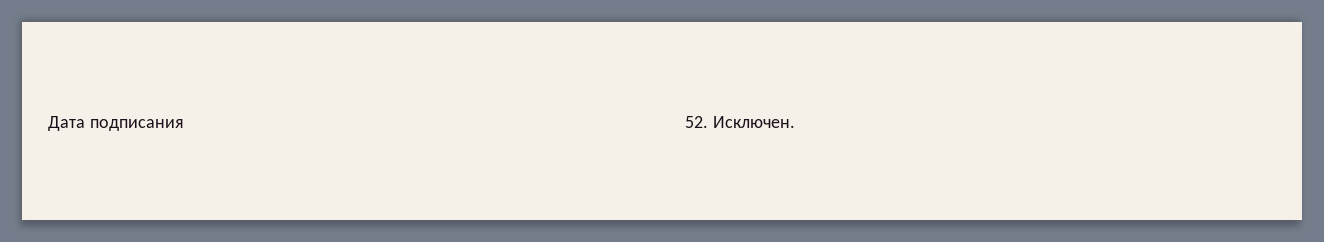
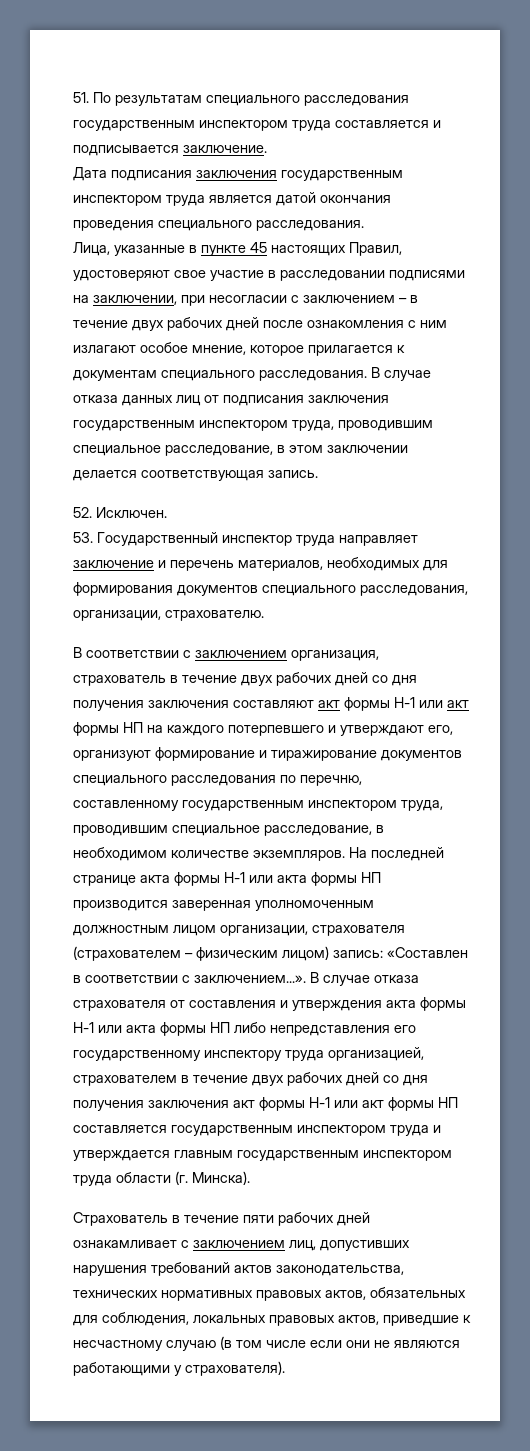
[48,116,184,131] [685,116,795,128] Дата подписания // 52. Исключен. -> [73,92,409,106] [73,120,441,131] [73,145,267,156] [73,167,403,181] [73,192,391,206] [73,220,364,231] [73,242,402,256] [73,270,465,281] [73,295,418,306] [73,317,447,331] [73,342,405,356] [73,367,431,381] [73,395,389,406] [73,420,433,431] [73,445,408,456] [73,470,318,481] [73,507,167,518] [73,532,418,546] [73,557,448,571] [73,582,468,596] [73,610,264,621] [73,647,379,661] [73,672,417,686] [73,697,469,711] [73,722,453,736] [73,747,462,761] [73,775,362,786] [73,800,443,811] [73,825,384,836] [73,847,444,861] [73,872,381,886] [73,900,374,911] [73,925,405,936] [73,946,468,961] [73,972,419,986] [73,997,466,1011] [73,1022,416,1036] [73,1047,424,1061] [73,1072,428,1086] [73,1097,458,1111] [73,1125,441,1136] [73,1150,452,1161] [73,1171,250,1186] [73,1212,370,1226] [73,1240,410,1251] [73,1262,404,1276] [73,1287,466,1301] [73,1312,471,1326] [73,1336,460,1351] [73,1361,285,1376] 51. По результатам специального расследования государственным инспектором труда составляется и подписывается заключение. // Дата подписания заключения государственным инспектором труда является датой окончания проведения специального расследования. // Лица, указанные в пункте 45 настоящих Правил, удостоверяют свое участие в расследовании подписями на заключении, при несогласии с заключением – в течение двух рабочих дней после ознакомления с ним излагают особое мнение, которое прилагается к документам специального расследования. В случае отказа данных лиц от подписания заключения государственным инспектором труда, проводившим специальное расследование, в этом заключении делается соответствующая запись. // 52. Исключен. // 53. Государственный инспектор труда направляет заключение и перечень материалов, необходимых для формирования документов специального расследования, организации, страхователю. // В соответствии с заключением организация, страхователь в течение двух рабочих дней со дня получения заключения составляют акт формы Н-1 или акт формы НП на каждого потерпевшего и утверждают его, организуют формирование и тиражирование документов специального расследования по перечню, составленному государственным инспектором труда, проводившим специальное расследование, в необходимом количестве экземпляров. На последней странице акта формы Н-1 или акта формы НП производится заверенная уполномоченным должностным лицом организации, страхователя (страхователем – физическим лицом) запись: «Составлен в соответствии с заключением...». В случае отказа страхователя от составления и утверждения акта формы Н-1 или акта формы НП либо непредставления его государственному инспектору труда организацией, страхователем в течение двух рабочих дней со дня получения заключения акт формы Н-1 или акт формы НП составляется государственным инспектором труда и утверждается главным государственным инспектором труда области (г. Минска). // Страхователь в течение пяти рабочих дней ознакамливает с заключением лиц, допустивших нарушения требований актов законодательства, технических нормативных правовых актов, обязательных для соблюдения, локальных правовых актов, приведшие к несчастному случаю (в том числе если они не являются работающими у страхователя).

